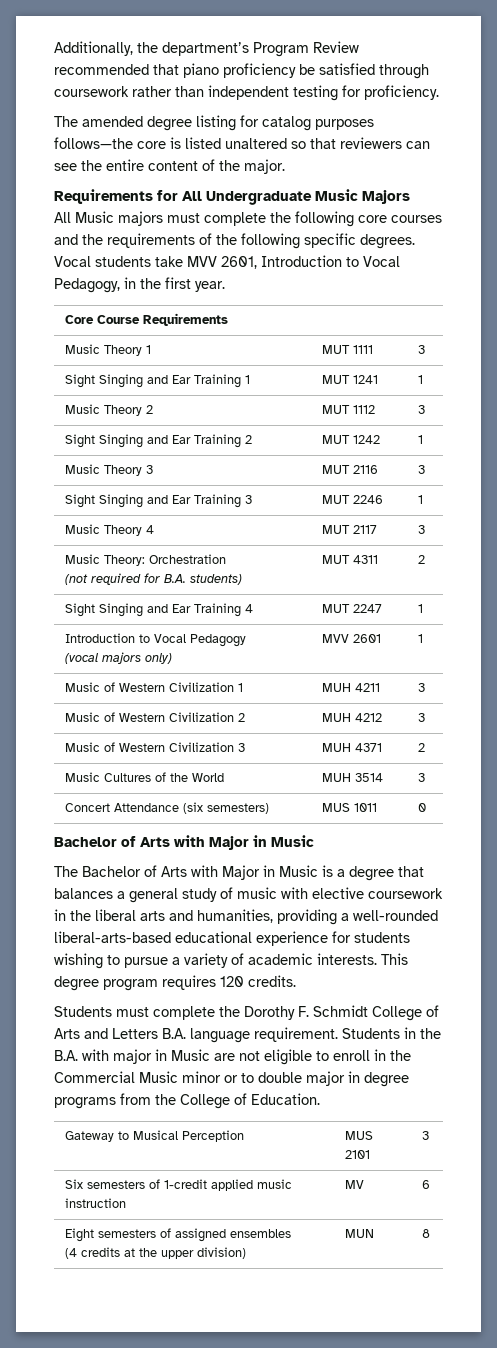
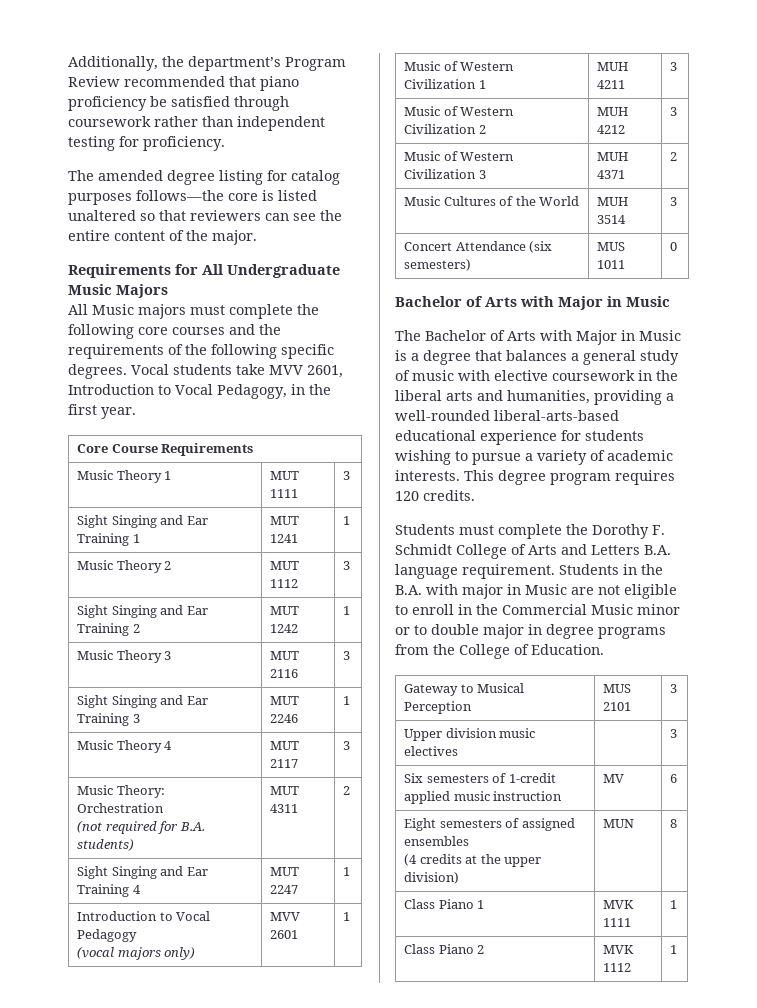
(429, 1135) none -> [404,728,536,741] [404,746,459,756] [670,729,678,738] // Upper division music electives | | 3
(430, 1233) none -> [404,899,485,909] [603,900,635,909] [603,918,632,927] [670,900,678,909] [404,944,485,954] [603,945,635,954] [603,963,632,972] [670,945,678,954] // Class Piano 1 | MVK 1111 | 1 // Class Piano 2 | MVK 1112 | 1

